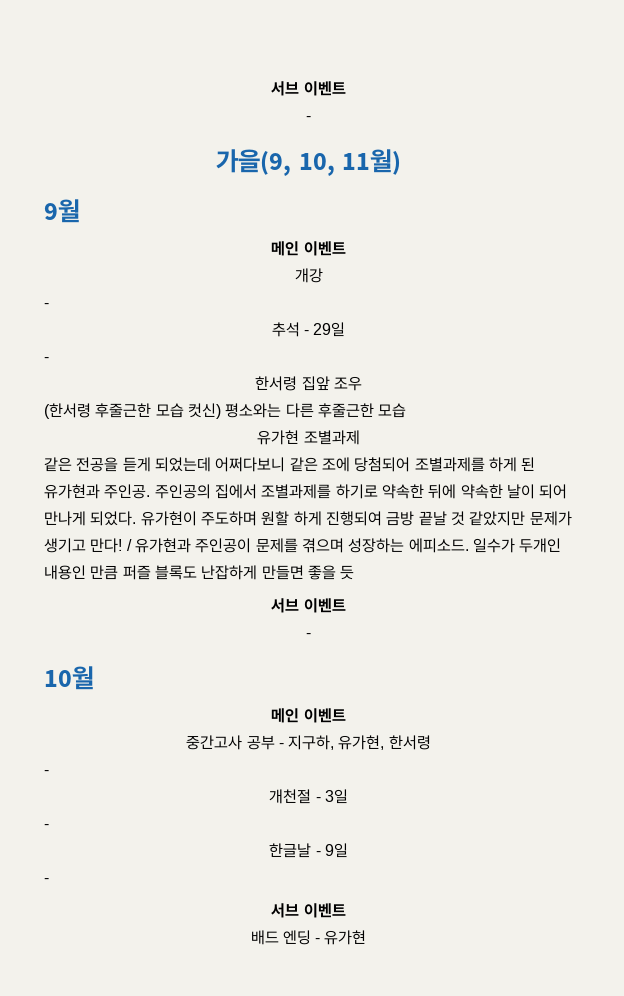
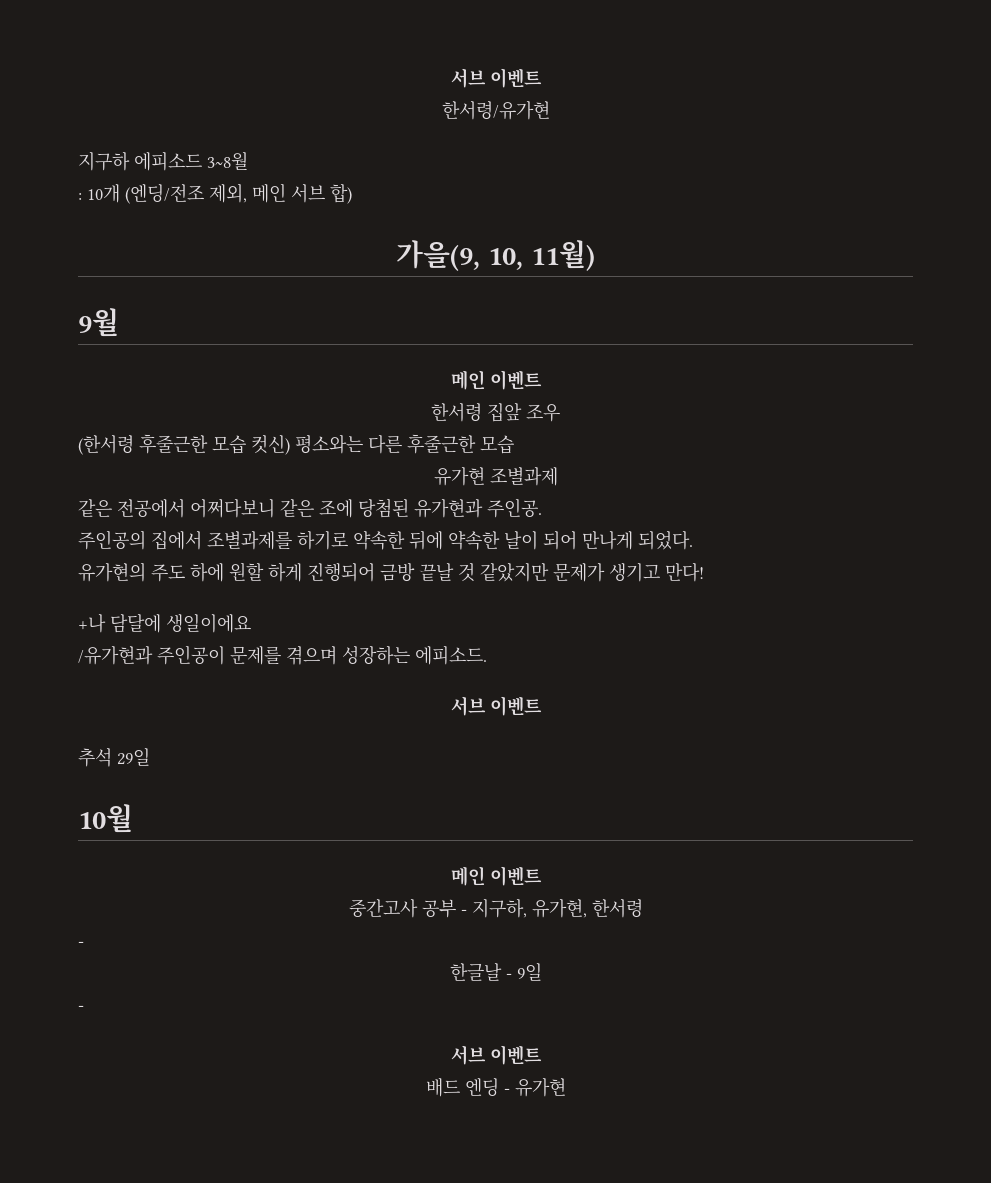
[271,81,346,96] [306,116,311,121] 서브 이벤트 // - -> [450,68,542,88] [441,101,550,120] [78,151,248,171] [78,183,352,204] 서브 이벤트 // 한서령/유가현 // 지구하 에피소드 3~8월 // : 10개 (엔딩/전조 제외, 메인 서브 합)
[294,268,323,283] [44,303,49,308] [271,322,346,337] [44,357,49,362] // 개강 // - // 추석 - 29일 // - -> (542, 380) none
[76,457,536,472] 전공을 듣게 되었는데 어쩌다보니 같은 조에 당첨되어 조별과제를 하게 된 -> [117,498,409,518] 전공에서 어쩌다보니 같은 조에 당첨된
(151, 491) none -> (542, 508) //
[140,511,257,526] 유가현이 주도하며 -> [78,562,224,582] // 유가현의 주도 하에
[325,511,382,526] 진행되여 -> [307,563,375,582] 진행되어
[126,538,191,553] / 유가현과 -> [78,614,251,633] [78,646,153,665] // +나 담달에 생일이에요 // /유가현과
[472,538,562,553] [44,565,355,580] [271,598,346,613] [306,633,311,638] 일수가 두개인 내용인 만큼 퍼즐 블록도 난잡하게 만들면 좋을 듯 // 서브 이벤트 // - -> [450,696,542,716] [78,748,150,767] // 서브 이벤트 // 추석 29일
[269,789,348,804] [44,824,49,829] // 개천절 - 3일 // - -> (84, 944) none

